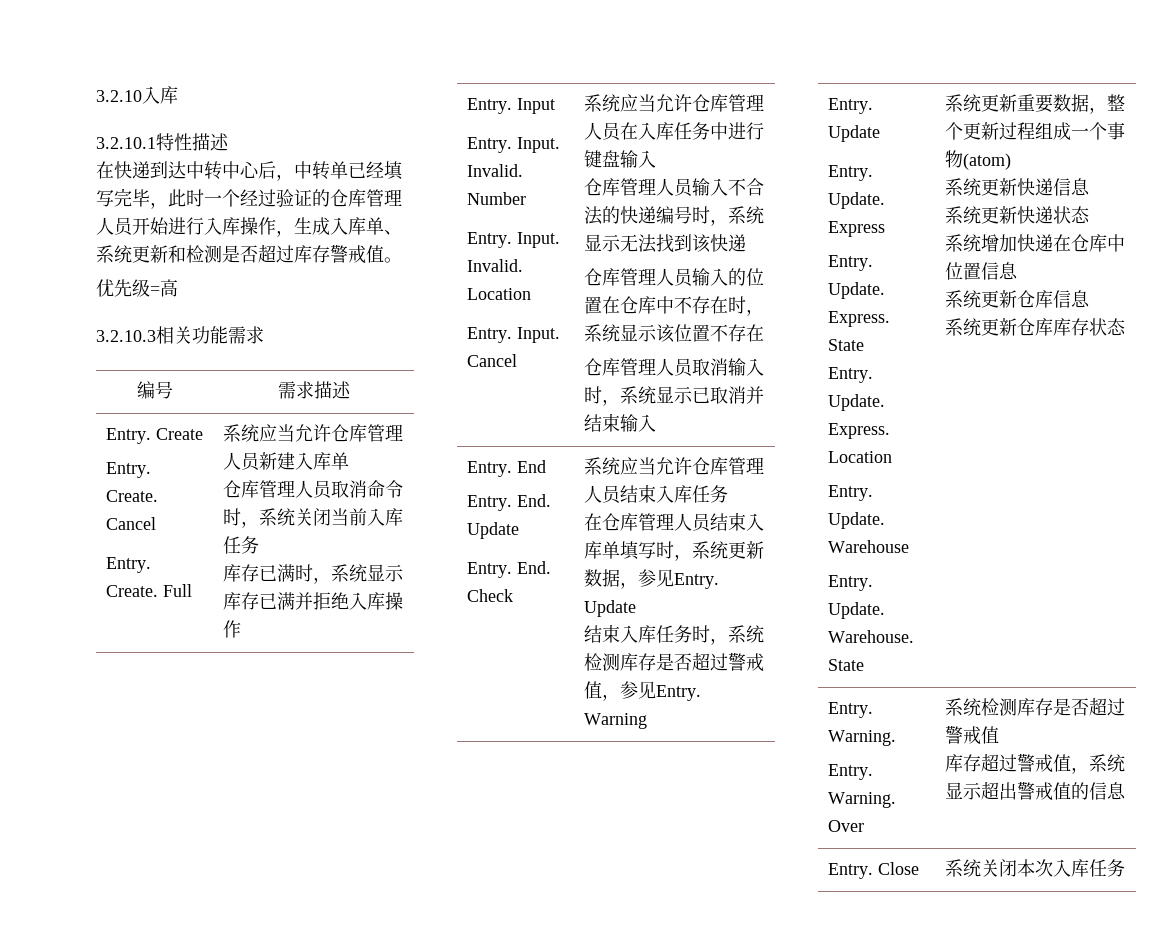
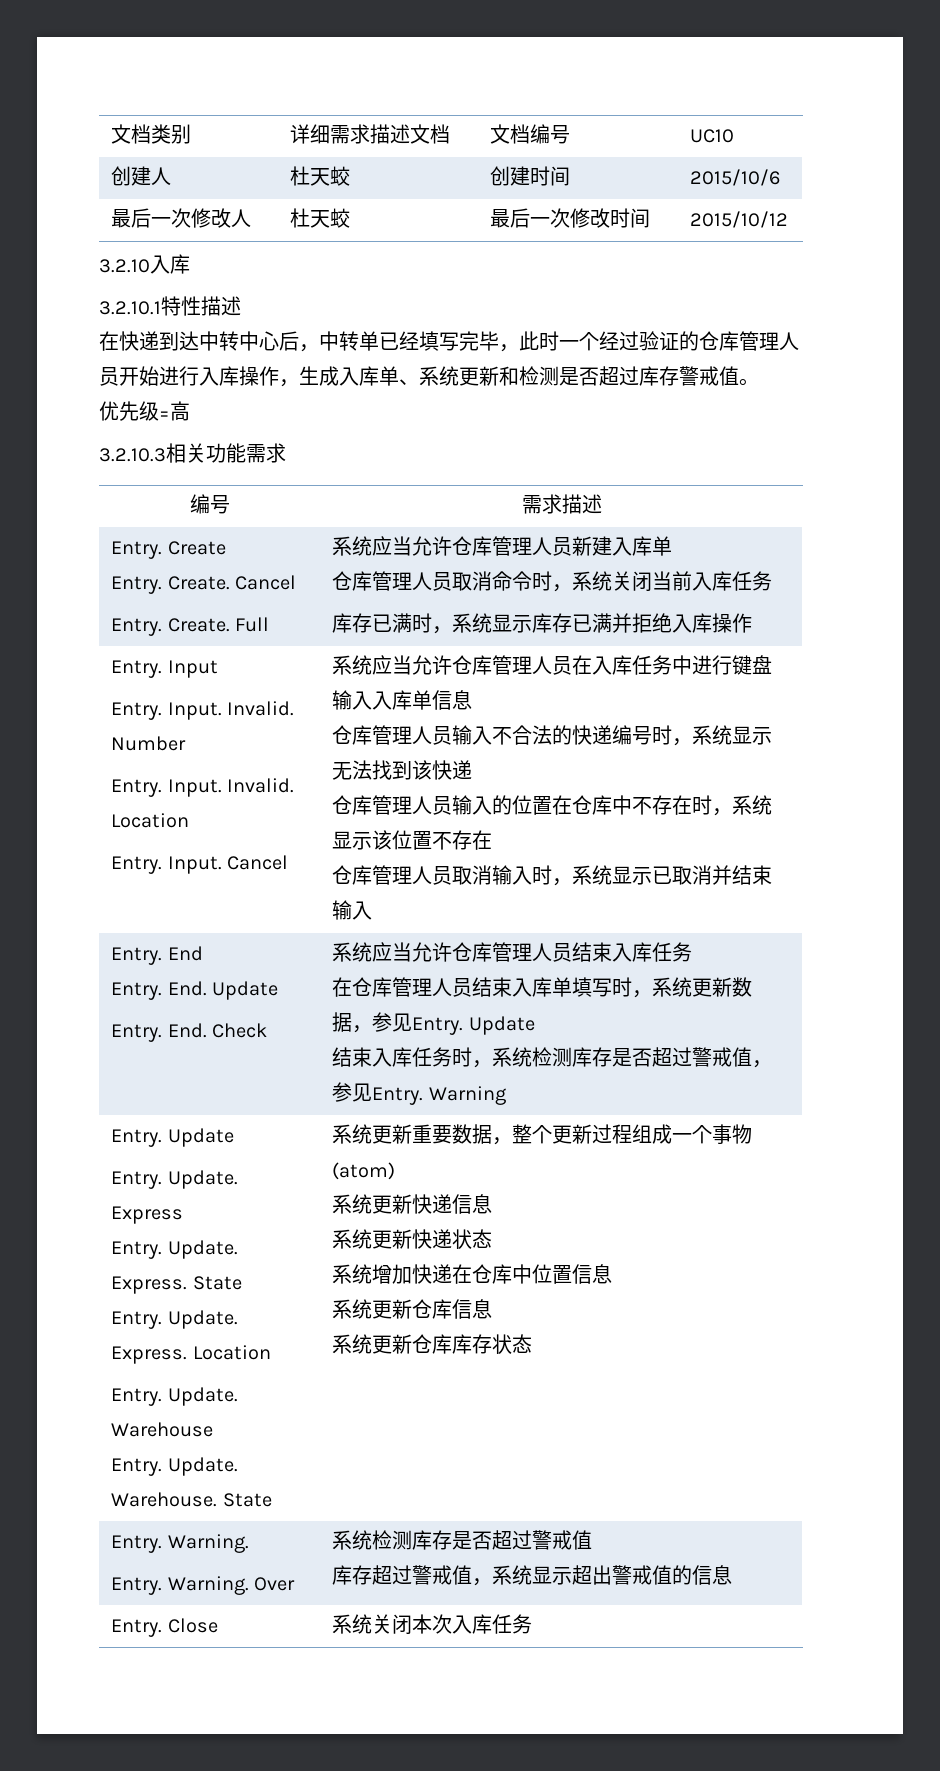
(96, 96) none -> [111,124,192,144] [290,124,451,144] [490,124,571,144] [690,129,735,143] [111,166,172,186] [290,166,351,186] [490,166,571,186] [690,169,781,186] [111,208,252,228] [290,208,351,228] [490,208,651,228] [690,211,789,228] 文档类别 | 详细需求描述文档 | 文档编号 | UC10 // 创建人 | 杜天蛟 | 创建时间 | 2015/10/6 // 最后一次修改人 | 杜天蛟 | 最后一次修改时间 | 2015/10/12 //
(656, 159) none -> [372,690,473,710] 入库单信息

